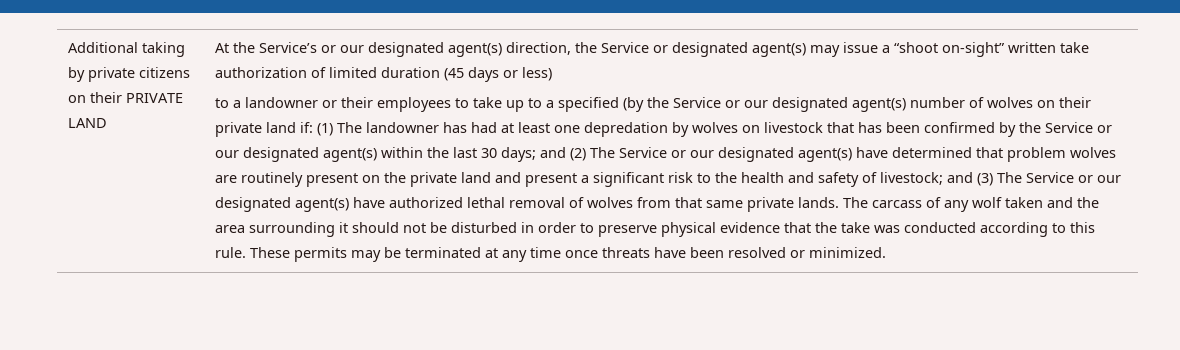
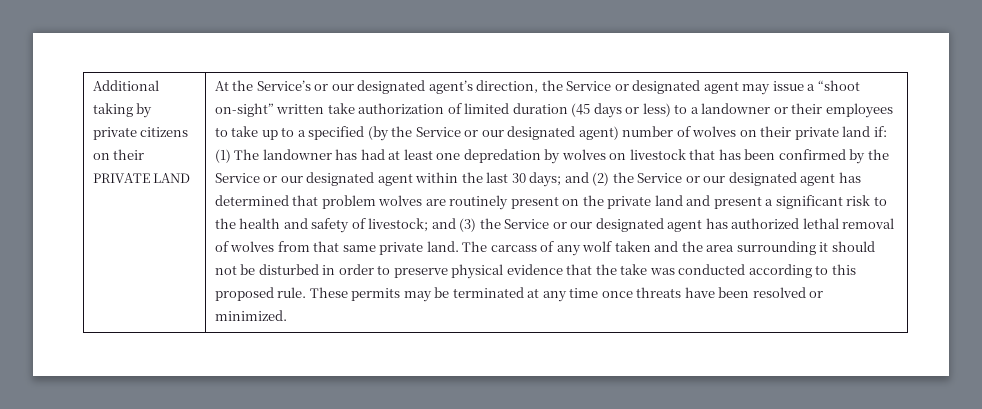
[448,43,503,57] agent(s) -> [428,80,473,94] agent’s
[752,43,807,57] agent(s) -> [703,81,739,94] agent
(553, 74) // -> (671, 110) none
[852,98,907,112] agent(s) -> [578,126,619,140] agent)
[323,148,378,162] agent(s) -> [377,173,413,186] agent
[590,147,889,162] The Service or our designated agent(s) have -> [612,172,861,186] the Service or our designated agent has
[997,172,1122,183] [215,197,386,212] The Service or our designated agent(s) have -> [479,218,728,232] the Service or our designated agent has
[798,197,840,208] lands. -> [426,241,459,252] land.
(1096, 227) none -> [214,287,274,301] proposed

